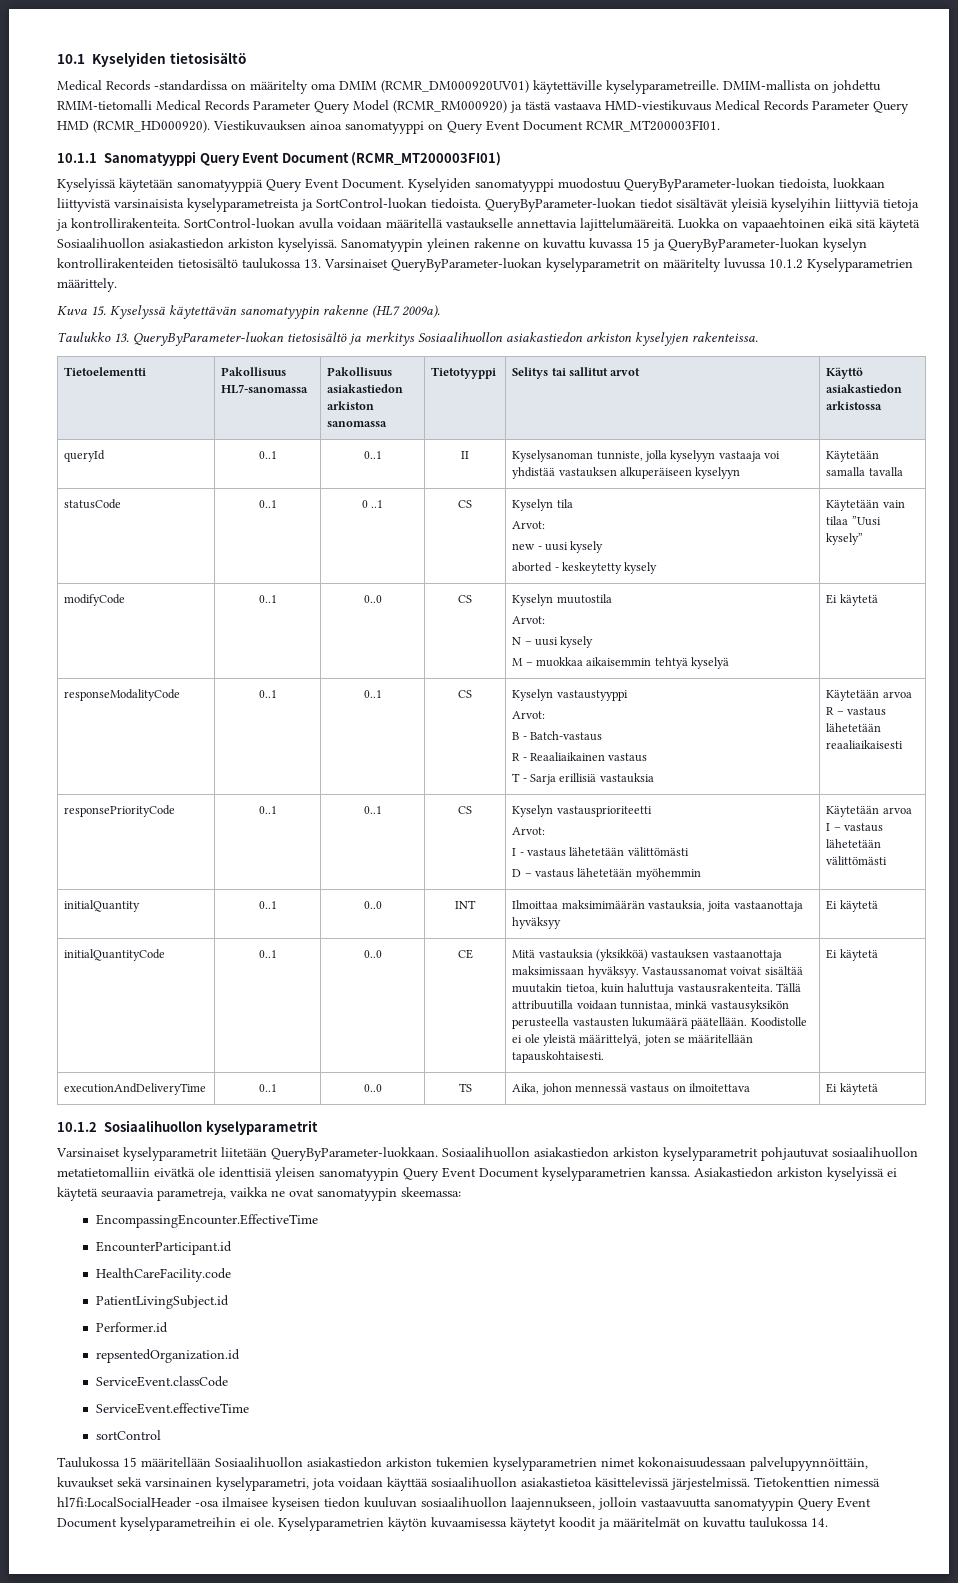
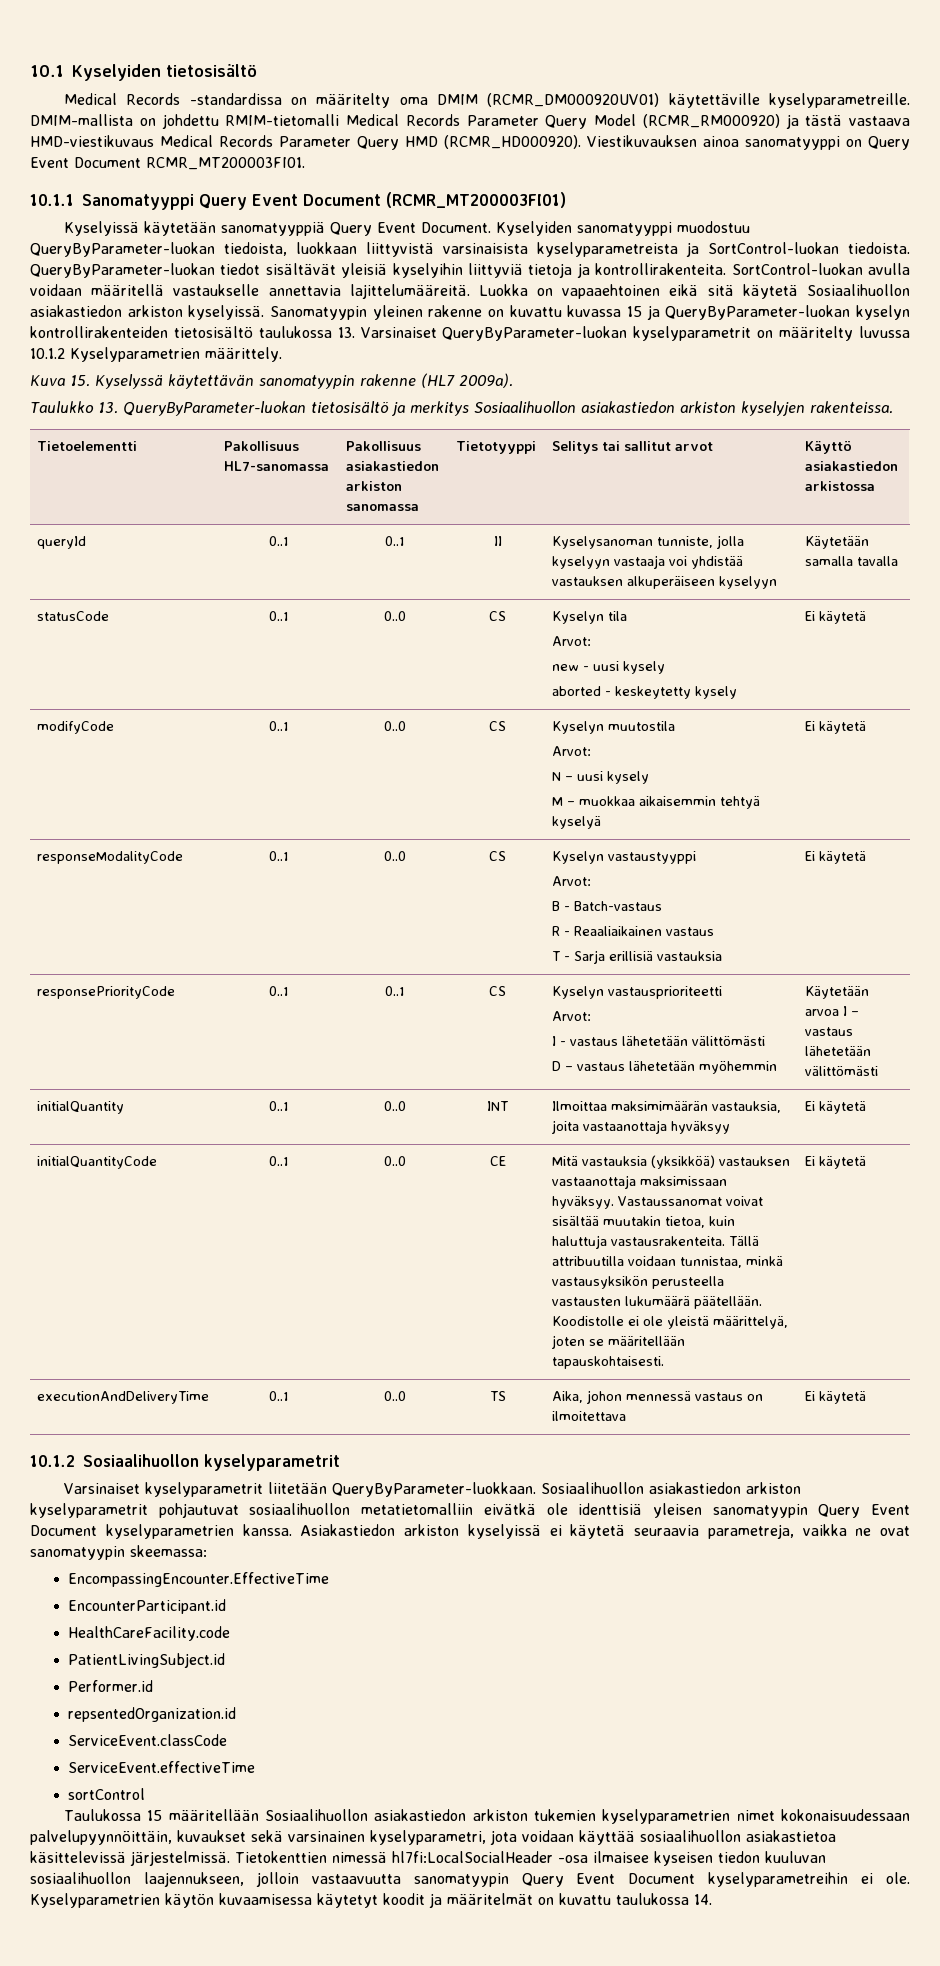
[361,500,384,508] 0 ..1 -> [383,611,406,621] 0..0
[826,499,905,511] [826,516,881,526] [826,533,864,545] Käytetään vain tilaa ”Uusi kysely” -> [805,611,867,624] Ei käytetä
[363,690,382,698] 0..1 -> [383,851,406,861] 0..0
[826,689,912,701] [826,707,886,716] [826,723,882,732] [826,740,904,749] Käytetään arvoa R – vastaus lähetetään reaaliaikaisesti -> [805,851,867,864] Ei käytetä

